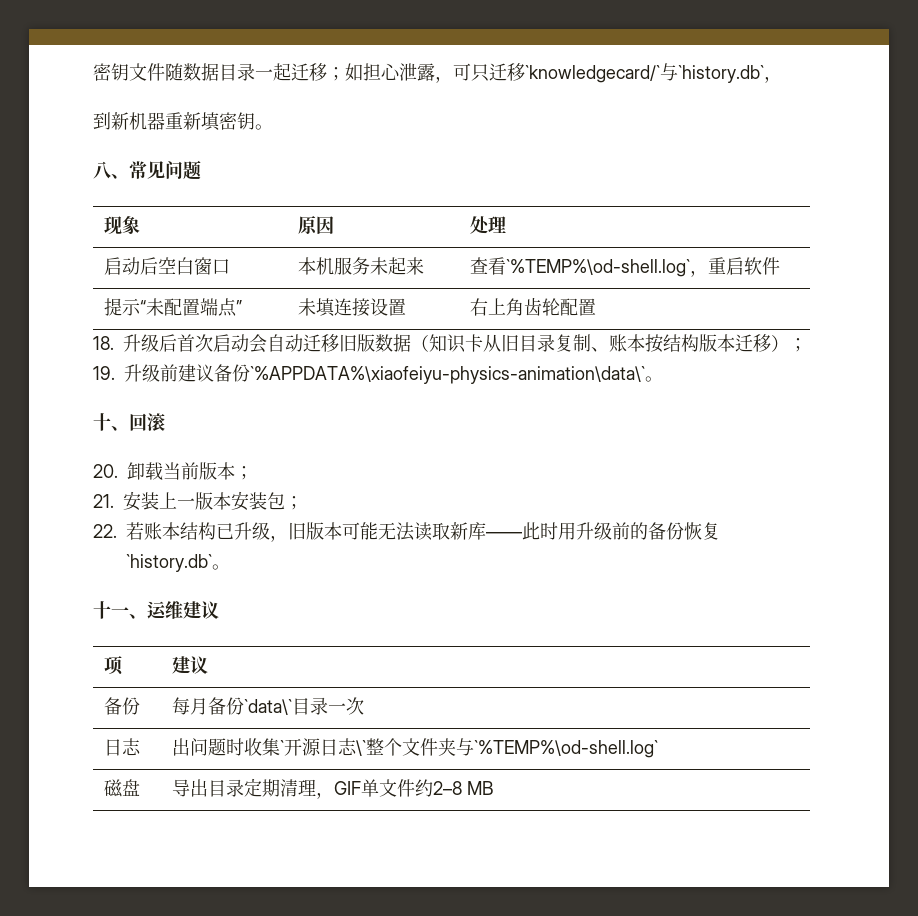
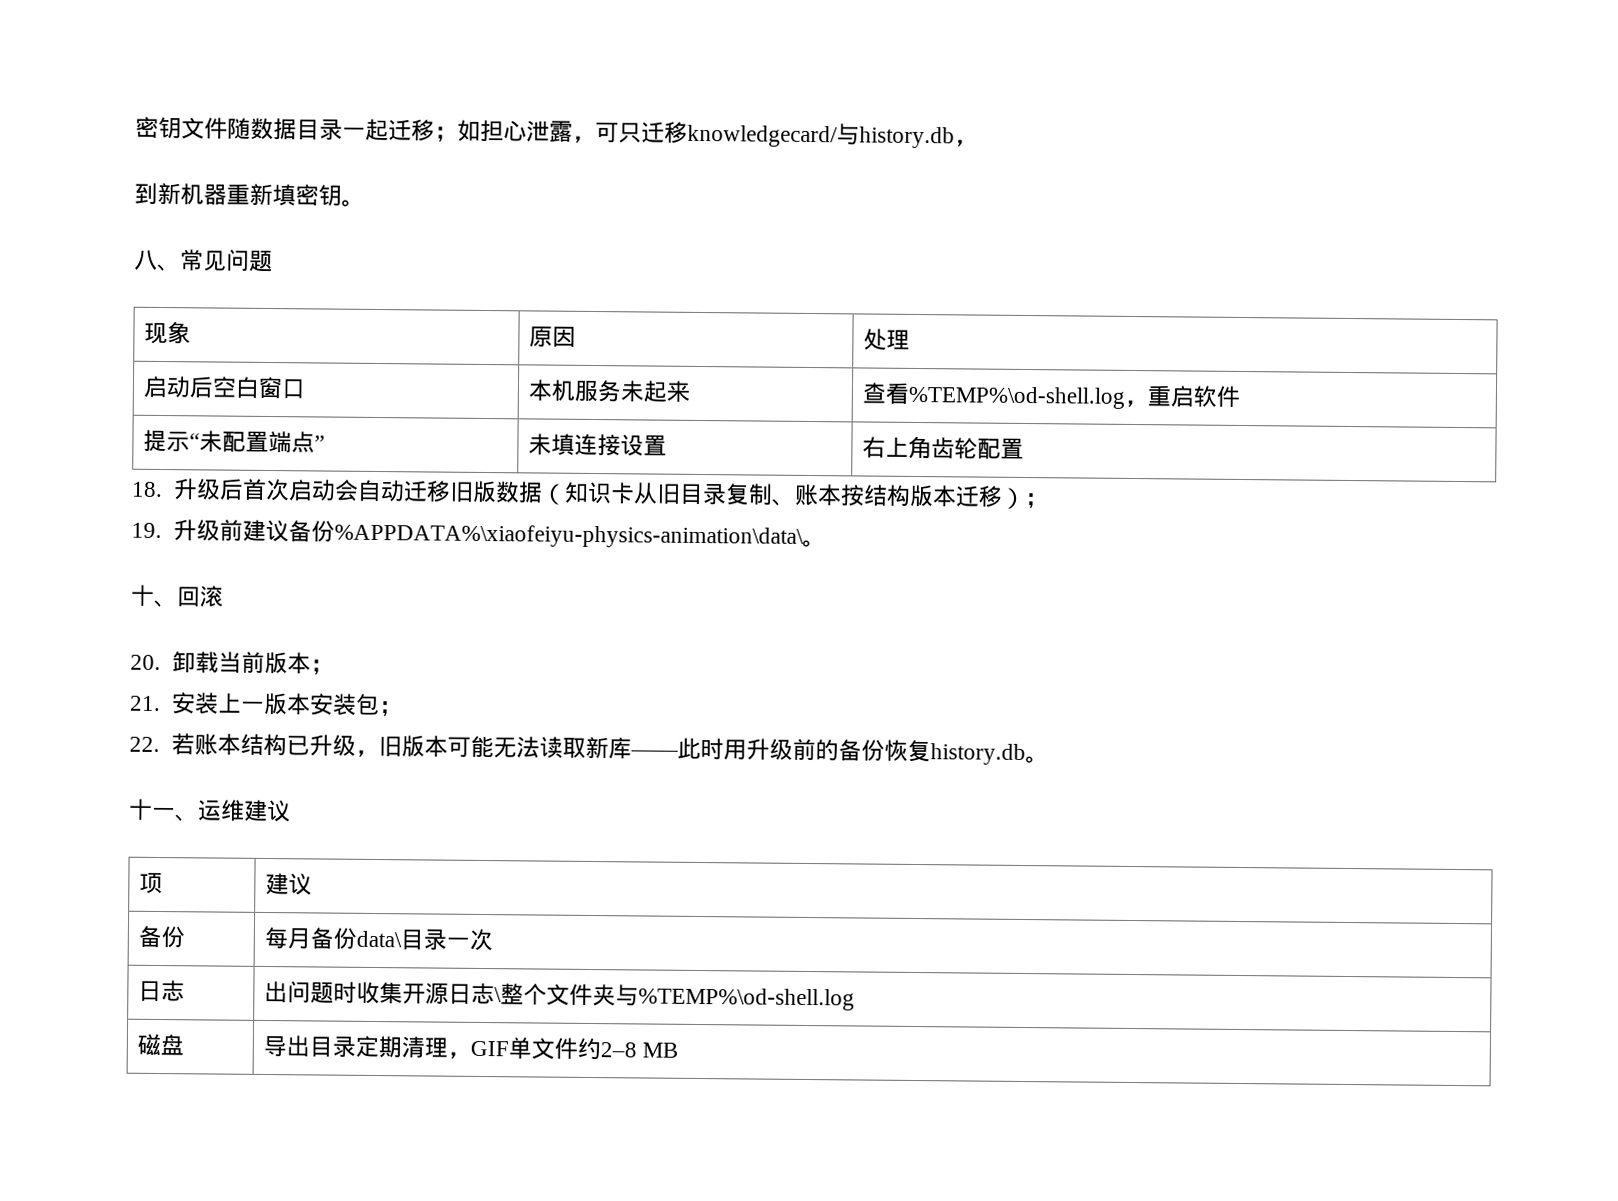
[525,63,764,83] `knowledgecard/`与`history.db` -> [687,123,955,149] knowledgecard/与history.db
[506,259,691,277] `%TEMP%\od-shell.log` -> [907,385,1125,409] %TEMP%\od-shell.log
[250,366,645,384] `%APPDATA%\xiaofeiyu-physics-animation\data\` -> [333,523,804,549] %APPDATA%\xiaofeiyu-physics-animation\data\
[126,554,212,572] `history.db` -> [929,743,1026,766] history.db
[244,699,293,715] `data\` -> [355,930,402,948] data\
[280,740,285,754] ` -> (403, 993) none
[356,740,367,756] \` -> [493,987,502,1003] \
[474,740,659,758] `%TEMP%\od-shell.log` -> [637,987,855,1011] %TEMP%\od-shell.log

